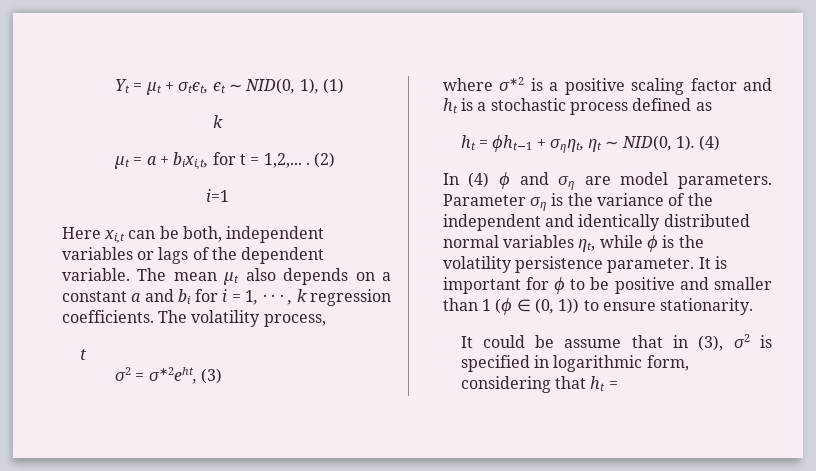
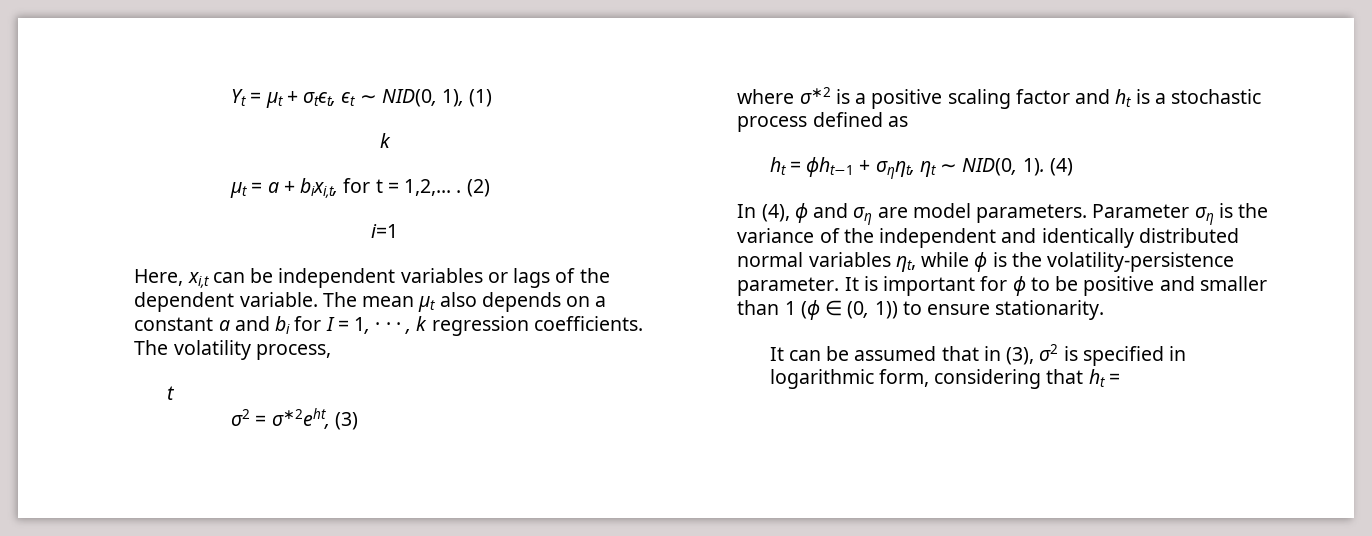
[61,227,101,239] Here -> [134,269,184,286] Here,
[183,226,223,242] both, -> (274, 275) none
[222,289,228,302] i -> [325,317,335,331] I
[468,172,490,188] (4) -> [761,204,790,222] (4),
[442,256,604,273] volatility persistence -> [1047,252,1235,272] volatility-persistence
[482,335,622,348] could be assume -> [788,346,937,361] can be assumed

